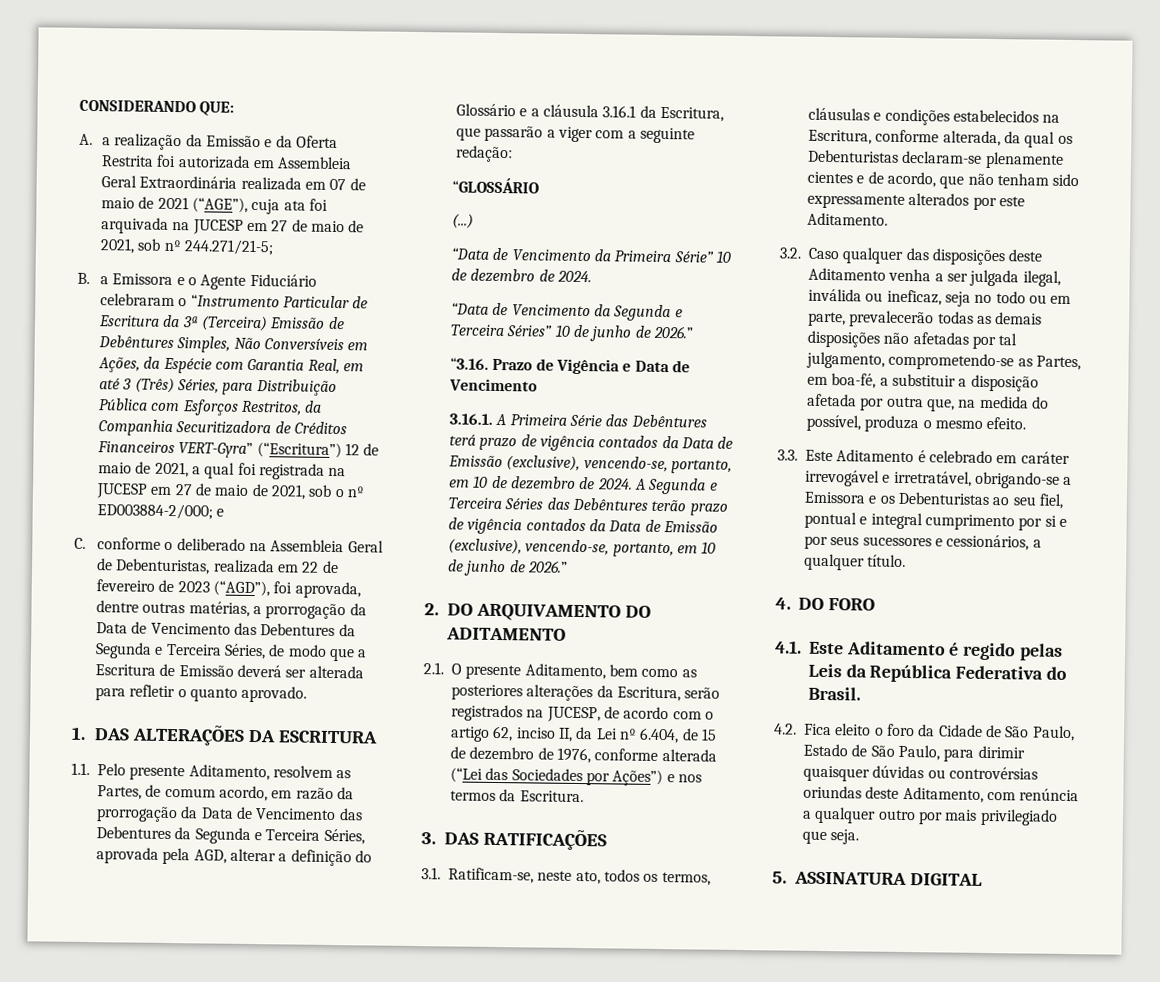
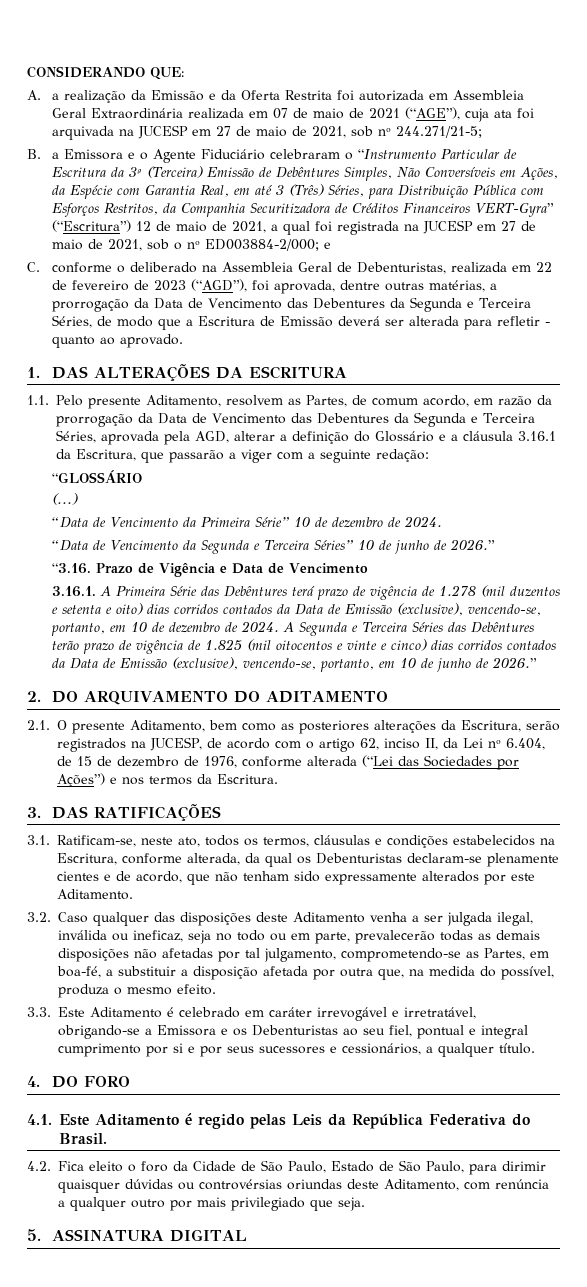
[177,687,238,702] o quanto -> [544,322,550,326] [51,336,115,348] - quanto ao
(595, 443) none -> [421,585,560,597] [51,603,218,615] de 1.278 (mil duzentos e setenta e oito) dias corridos
(523, 526) none -> [187,639,502,651] de 1.825 (mil oitocentos e vinte e cinco) dias corridos

